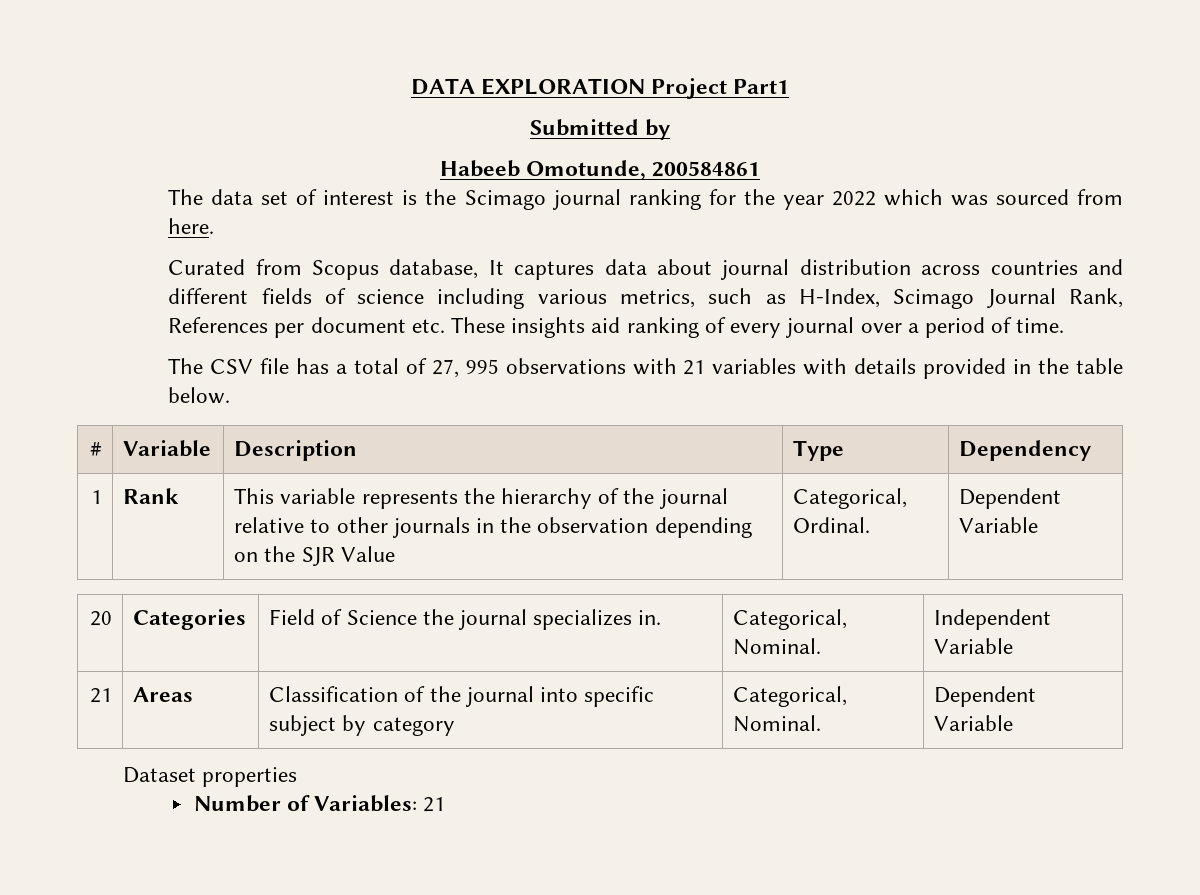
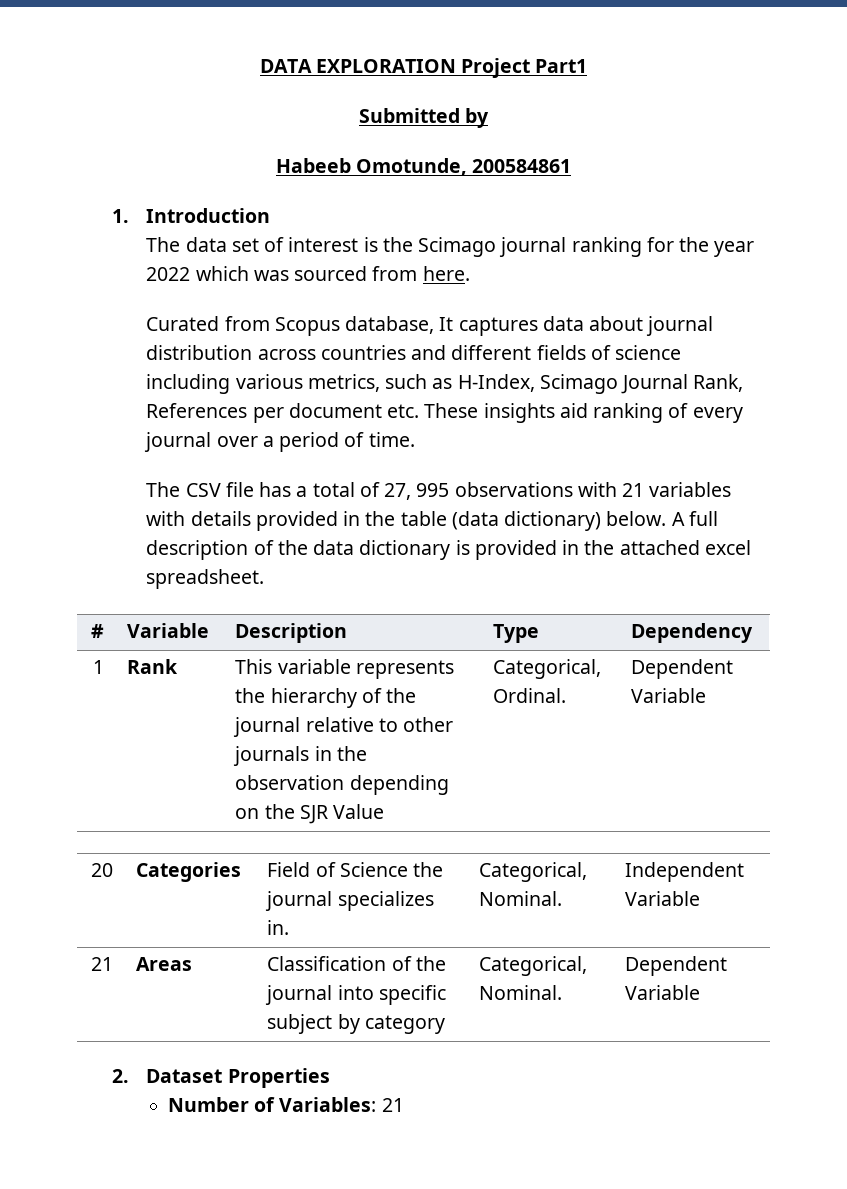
(761, 169) none -> [111,208,271,223] // 1. Introduction
(1123, 366) none -> [451,511,602,531] (data dictionary)
(231, 395) none -> [671,511,718,526] [146,540,751,560] [146,569,265,589] A full description of the data dictionary is provided in the attached excel spreadsheet.
[122,767,297,787] Dataset properties -> [111,1068,330,1088] 2. Dataset Properties

